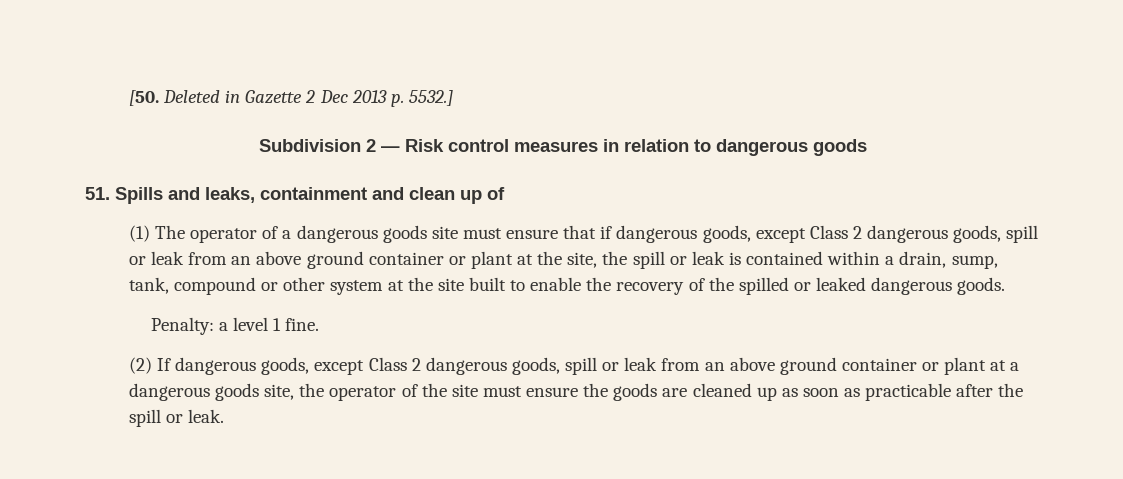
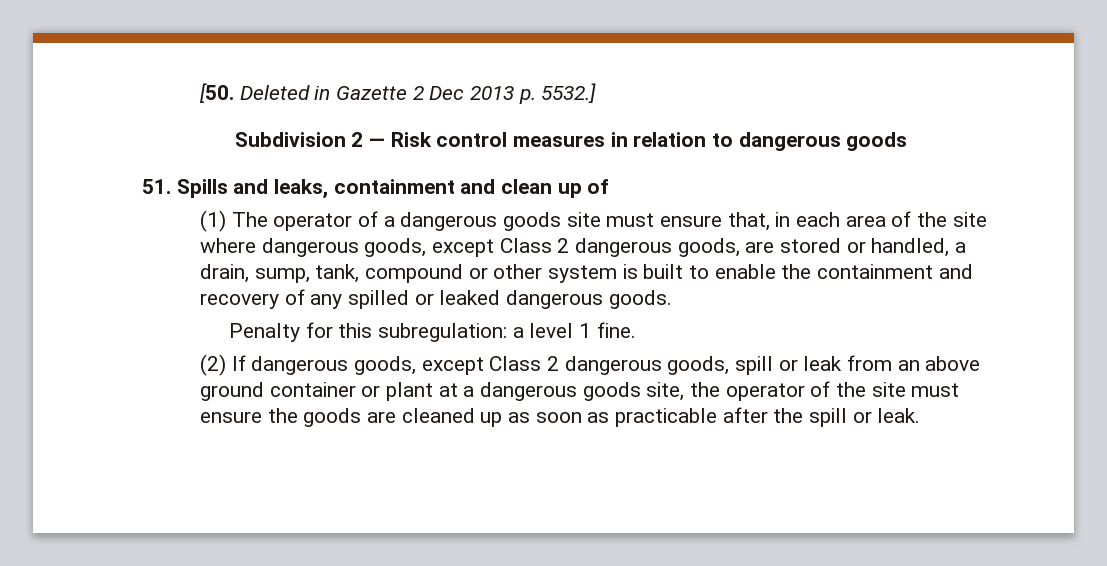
[563,225,1039,243] [128,251,881,269] that if dangerous goods, except Class 2 dangerous goods, spill or leak from an above ground container or plant at the site, the spill or leak is contained within -> [727,211,987,231] [199,238,950,257] that, in each area of the site where dangerous goods, except Class 2 dangerous goods, are stored or handled,
[387,277,464,291] at the site -> [622,264,638,279] is
(612, 284) none -> [816,264,973,279] containment and
[708,277,734,291] the -> [310,294,343,309] any
[150,317,214,335] Penalty: -> [228,322,507,342] Penalty for this subregulation:

